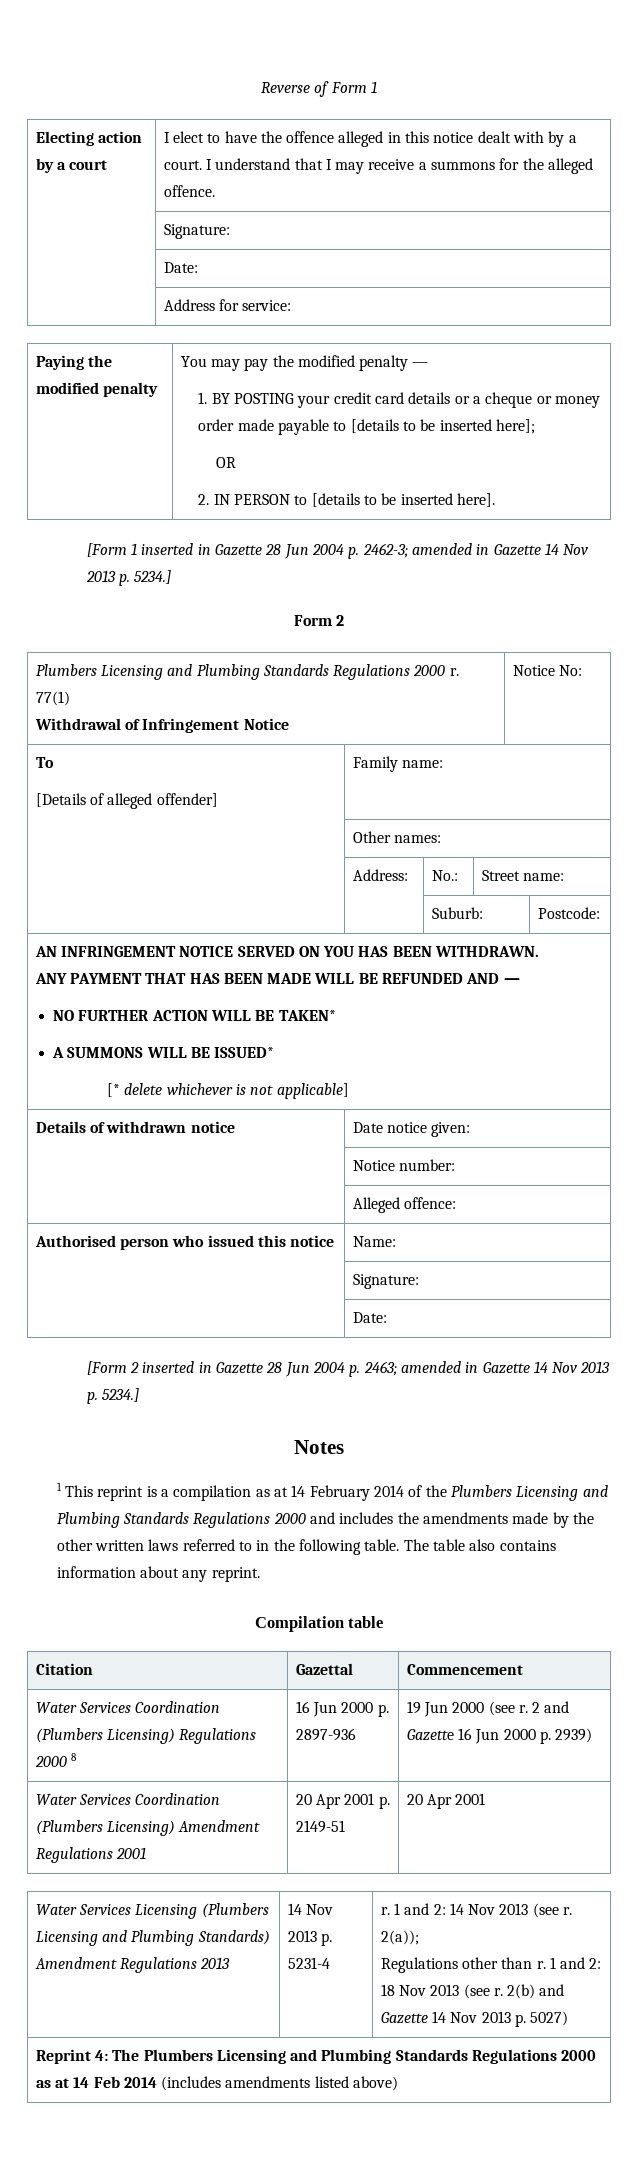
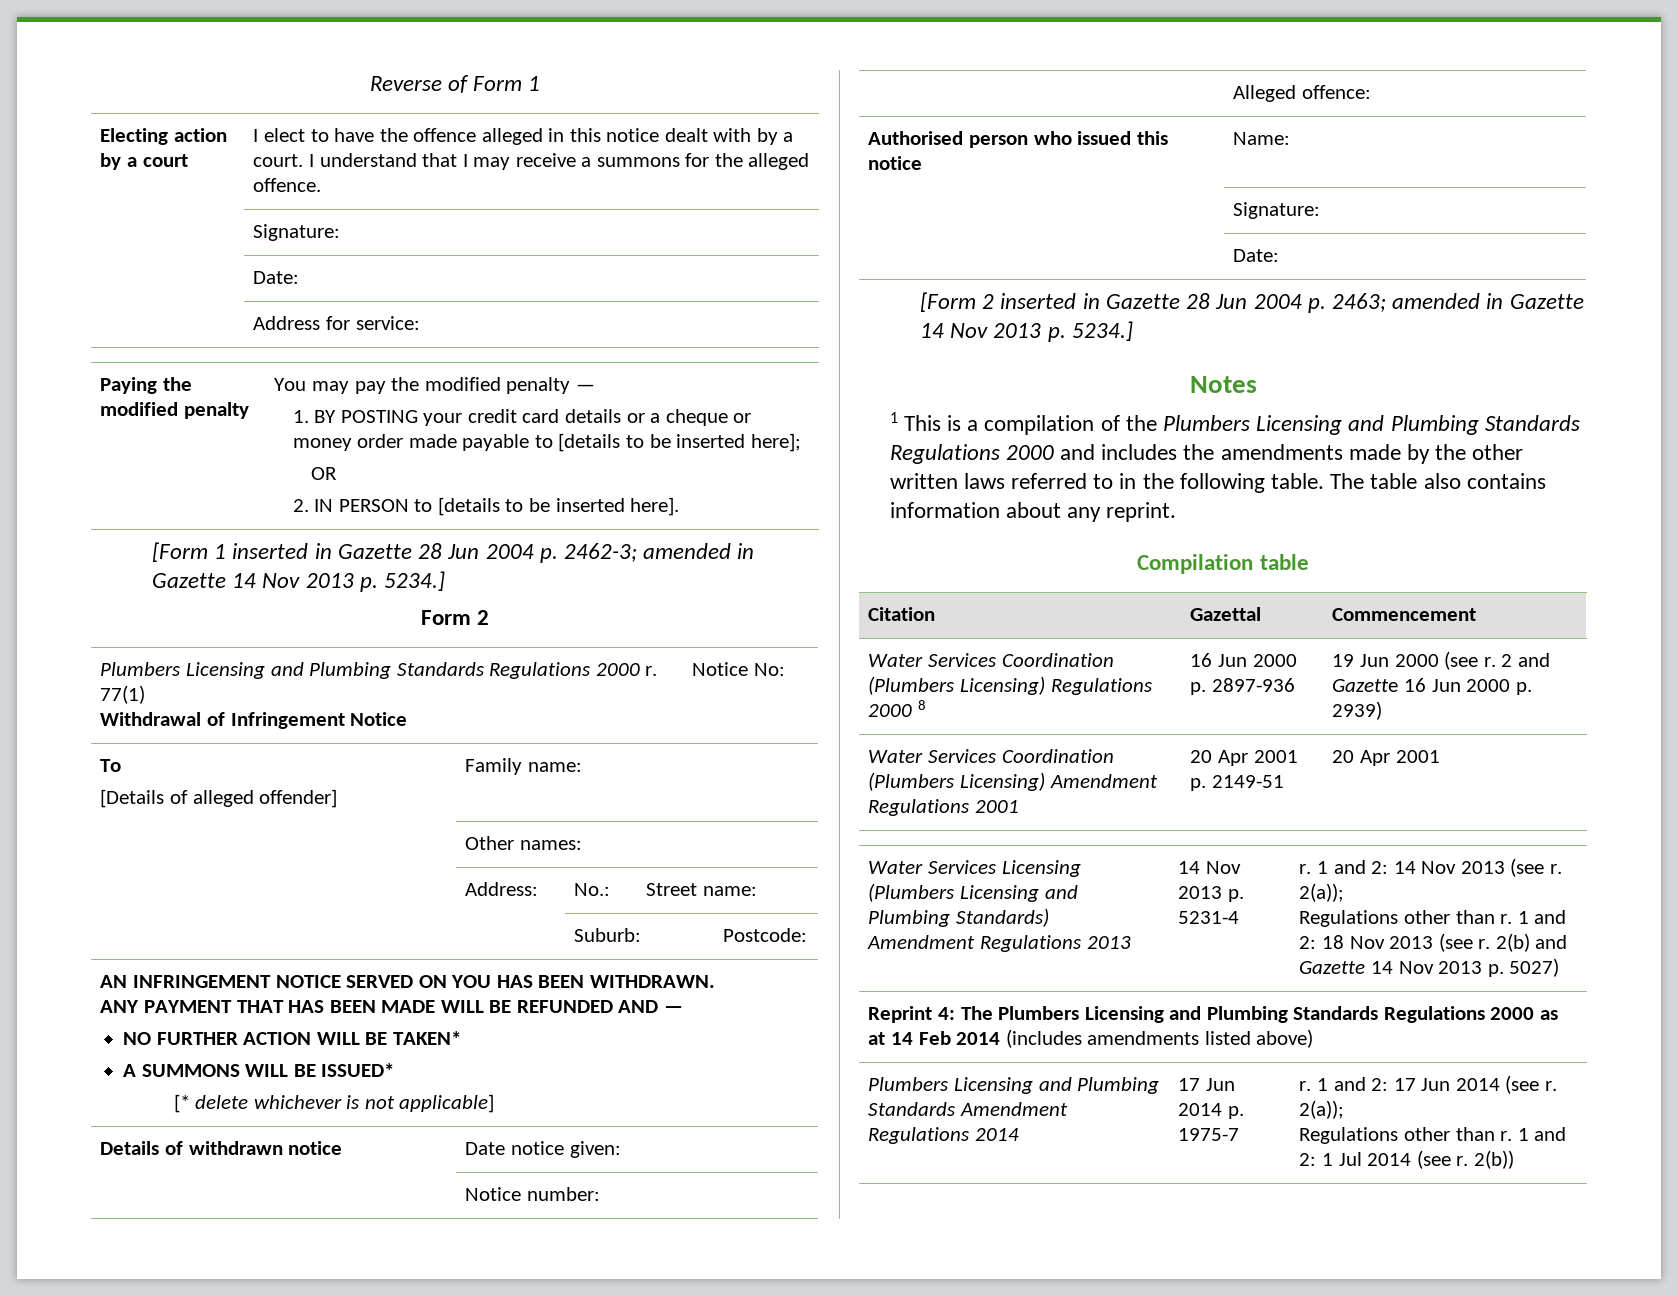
[97,1486,144,1501] reprint -> (941, 423) none
[255,1485,405,1501] as at 14 February 2014 -> (1095, 425) none
(399, 2083) none -> [868,1077,1160,1094] [868,1102,1069,1116] [868,1127,1020,1144] [1178,1078,1236,1091] [1178,1103,1245,1119] [1178,1128,1240,1141] [1299,1075,1557,1094] [1299,1100,1345,1119] [1299,1127,1567,1144] [1299,1150,1514,1169] // Plumbers Licensing and Plumbing Standards Amendment Regulations 2014 | 17 Jun 2014 p. 1975-7 | r. 1 and 2: 17 Jun 2014 (see r. 2(a)); // Regulations other than r. 1 and 2: 1 Jul 2014 (see r. 2(b))

